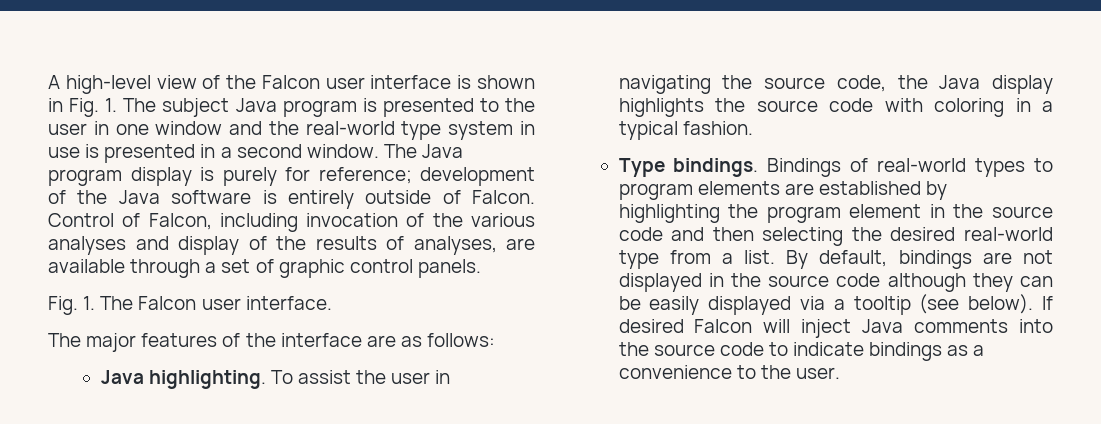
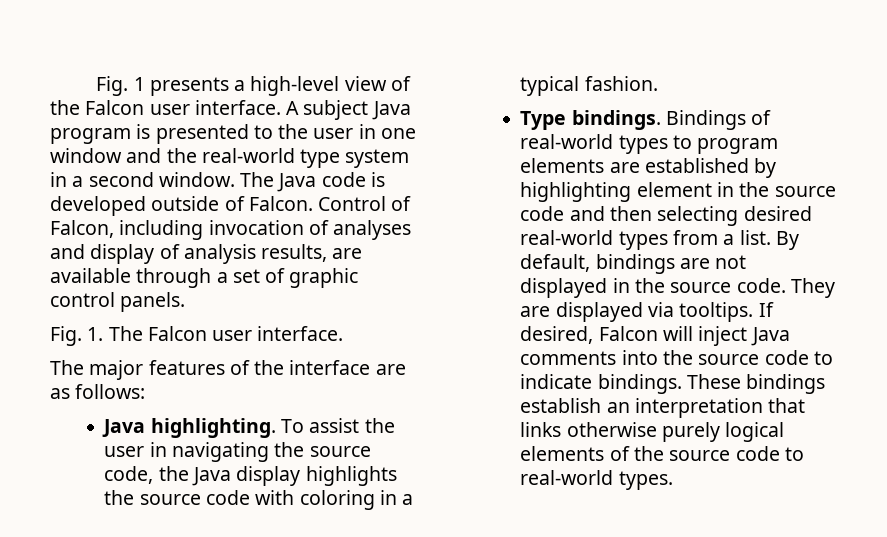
[48,75,60,89] A -> [96,76,246,96] Fig. 1 presents a
[370,75,535,89] [48,98,157,117] interface is shown in Fig. 1. The -> [194,100,300,115] interface. A
[48,144,216,163] use is presented in -> (67, 179) none
[48,167,535,186] [48,190,354,209] program display is purely for reference; development of the Java software is entirely -> [321,172,385,187] [50,196,146,216] code is developed
[432,213,535,227] the various -> (329, 227) none
[276,236,497,255] the results of analyses, -> [183,244,328,264] analysis results,
[728,204,841,223] the program -> (632, 192) none
[851,227,882,241] the -> (739, 216) none
[618,250,659,269] type -> [618,231,668,250] types
[836,273,1053,292] [618,294,1053,315] [618,319,684,333] code although they can be easily displayed via a tooltip (see below). If desired -> [736,278,835,298] [520,302,774,322] [520,326,594,344] code. They are displayed via tooltips. If desired,
[869,342,985,361] [618,365,840,379] bindings as a convenience to the user. -> [597,374,826,394] [520,398,806,418] [520,422,785,442] [520,446,804,461] [520,470,673,490] bindings. These bindings establish an interpretation that links otherwise purely logical elements of the source code to real-world types.

